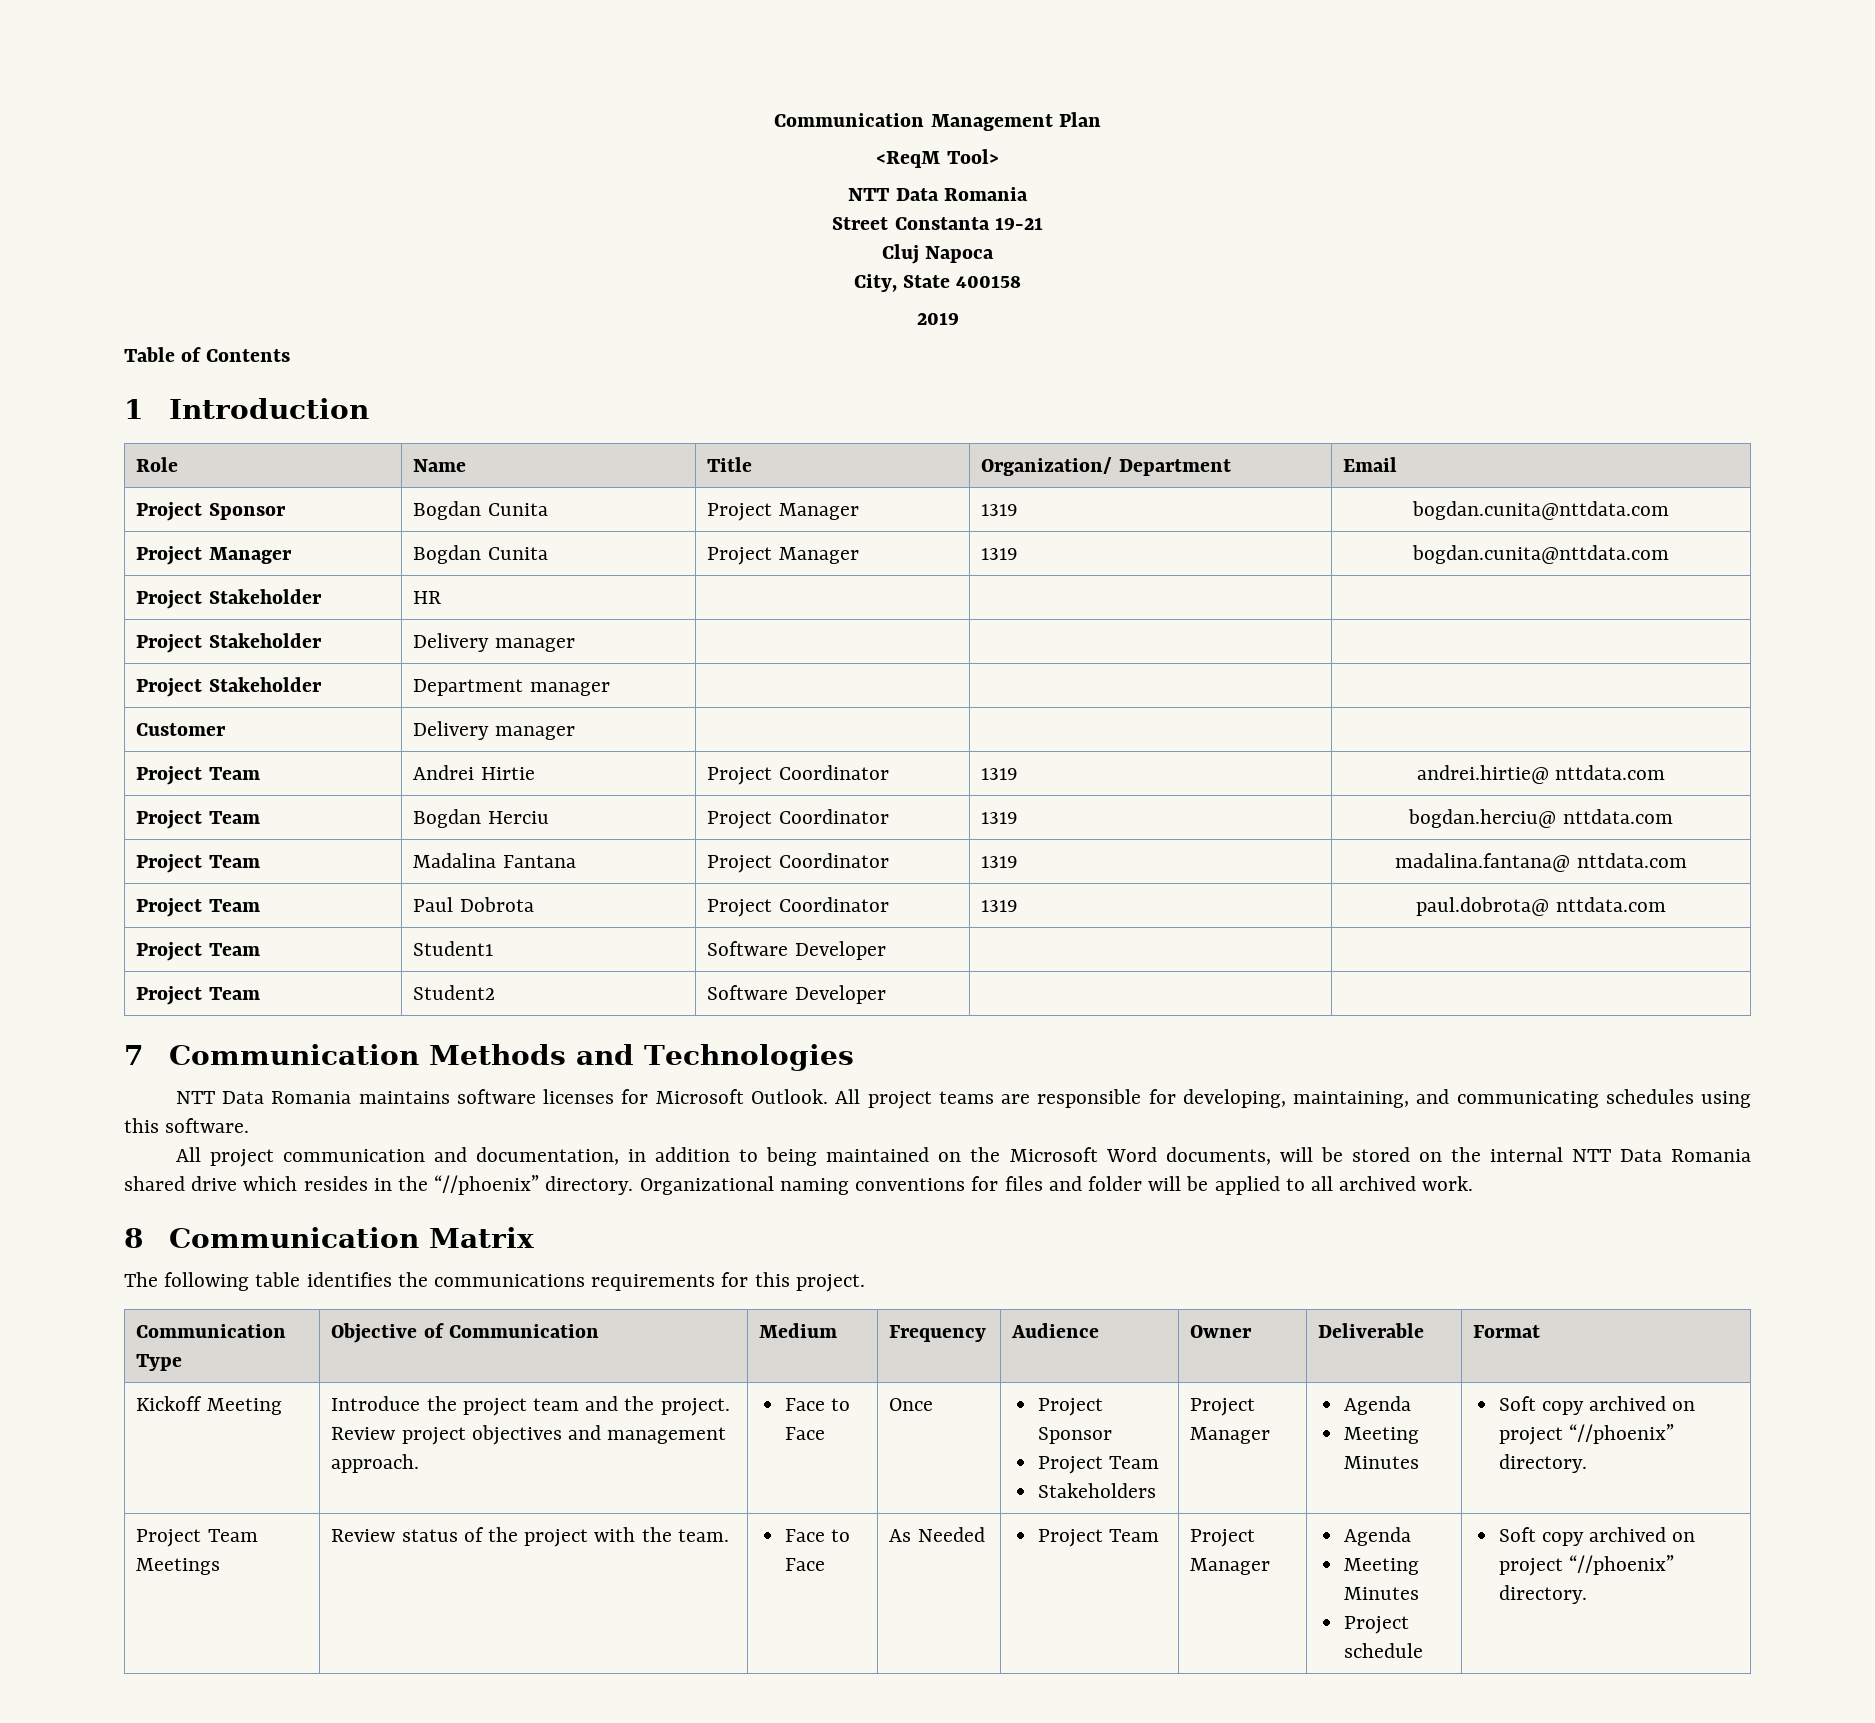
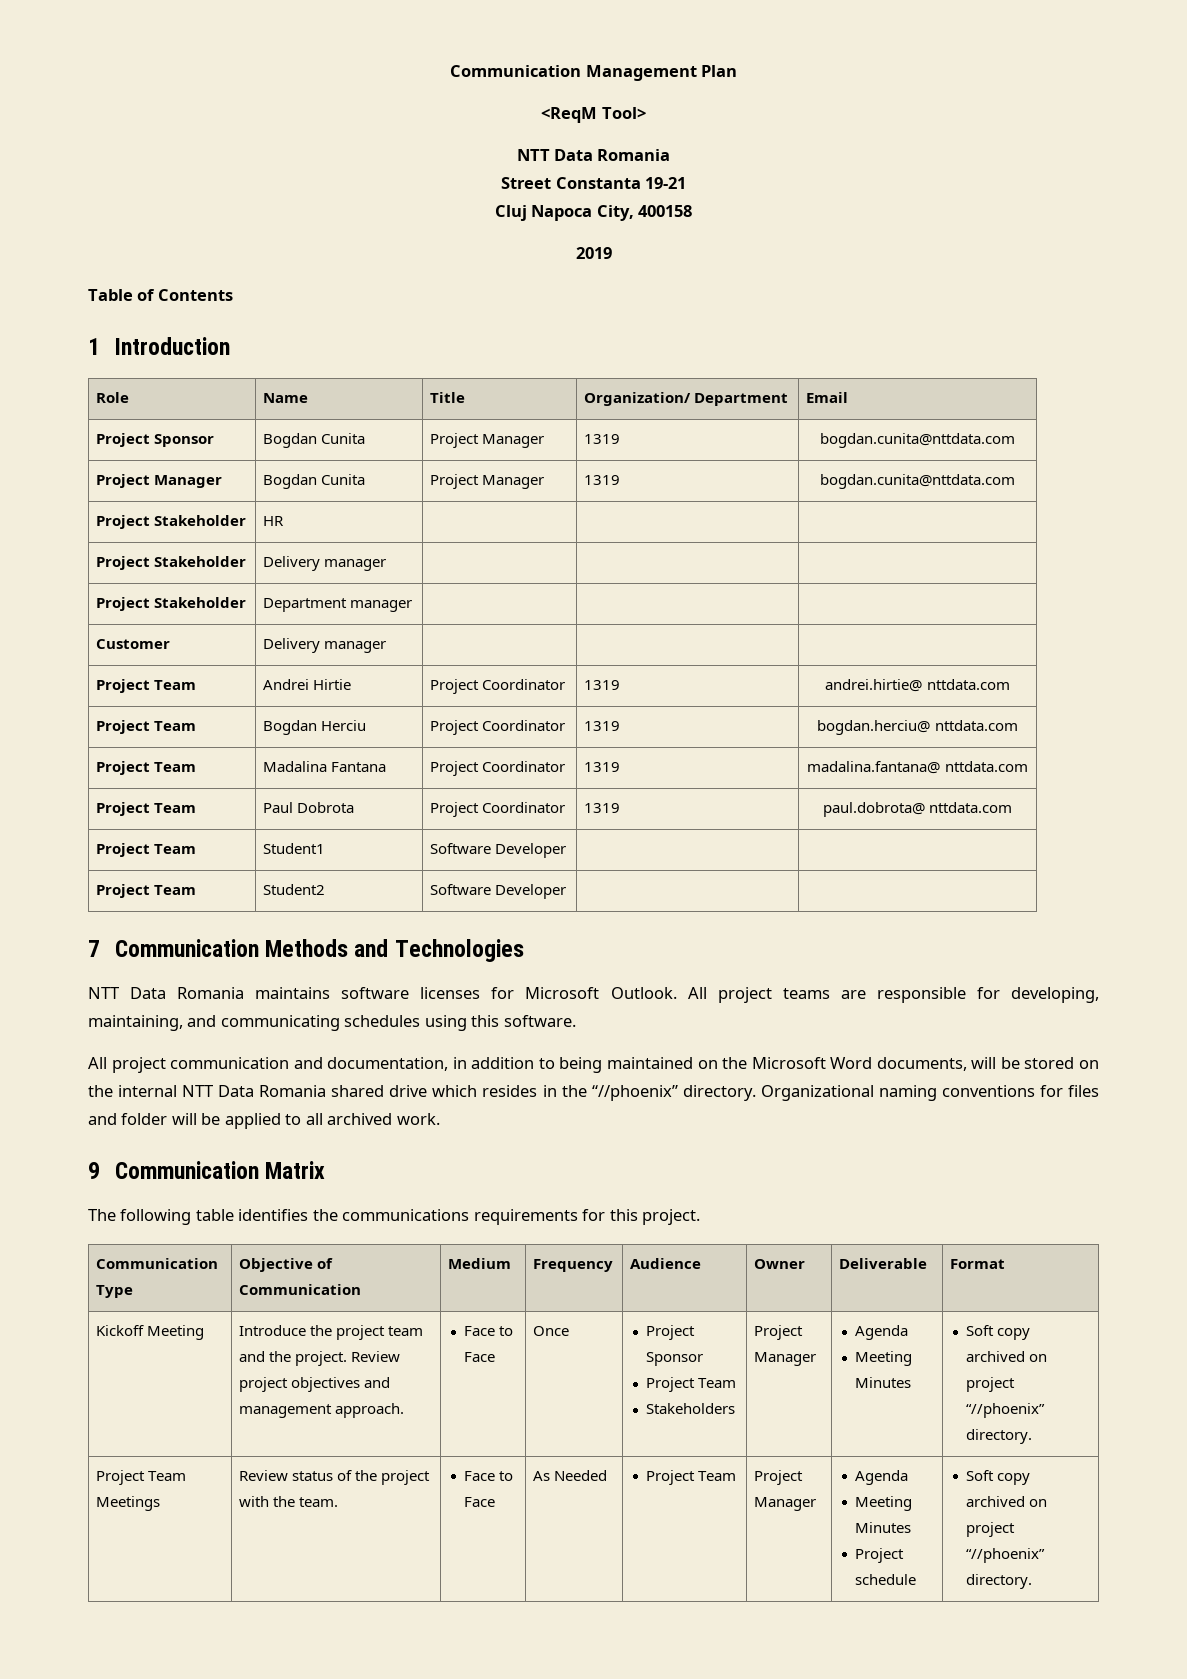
[853,274,950,292] // City, State -> [596,205,634,221] City,
[124,1228,143,1248] 8 -> [88,1162,100,1179] 9

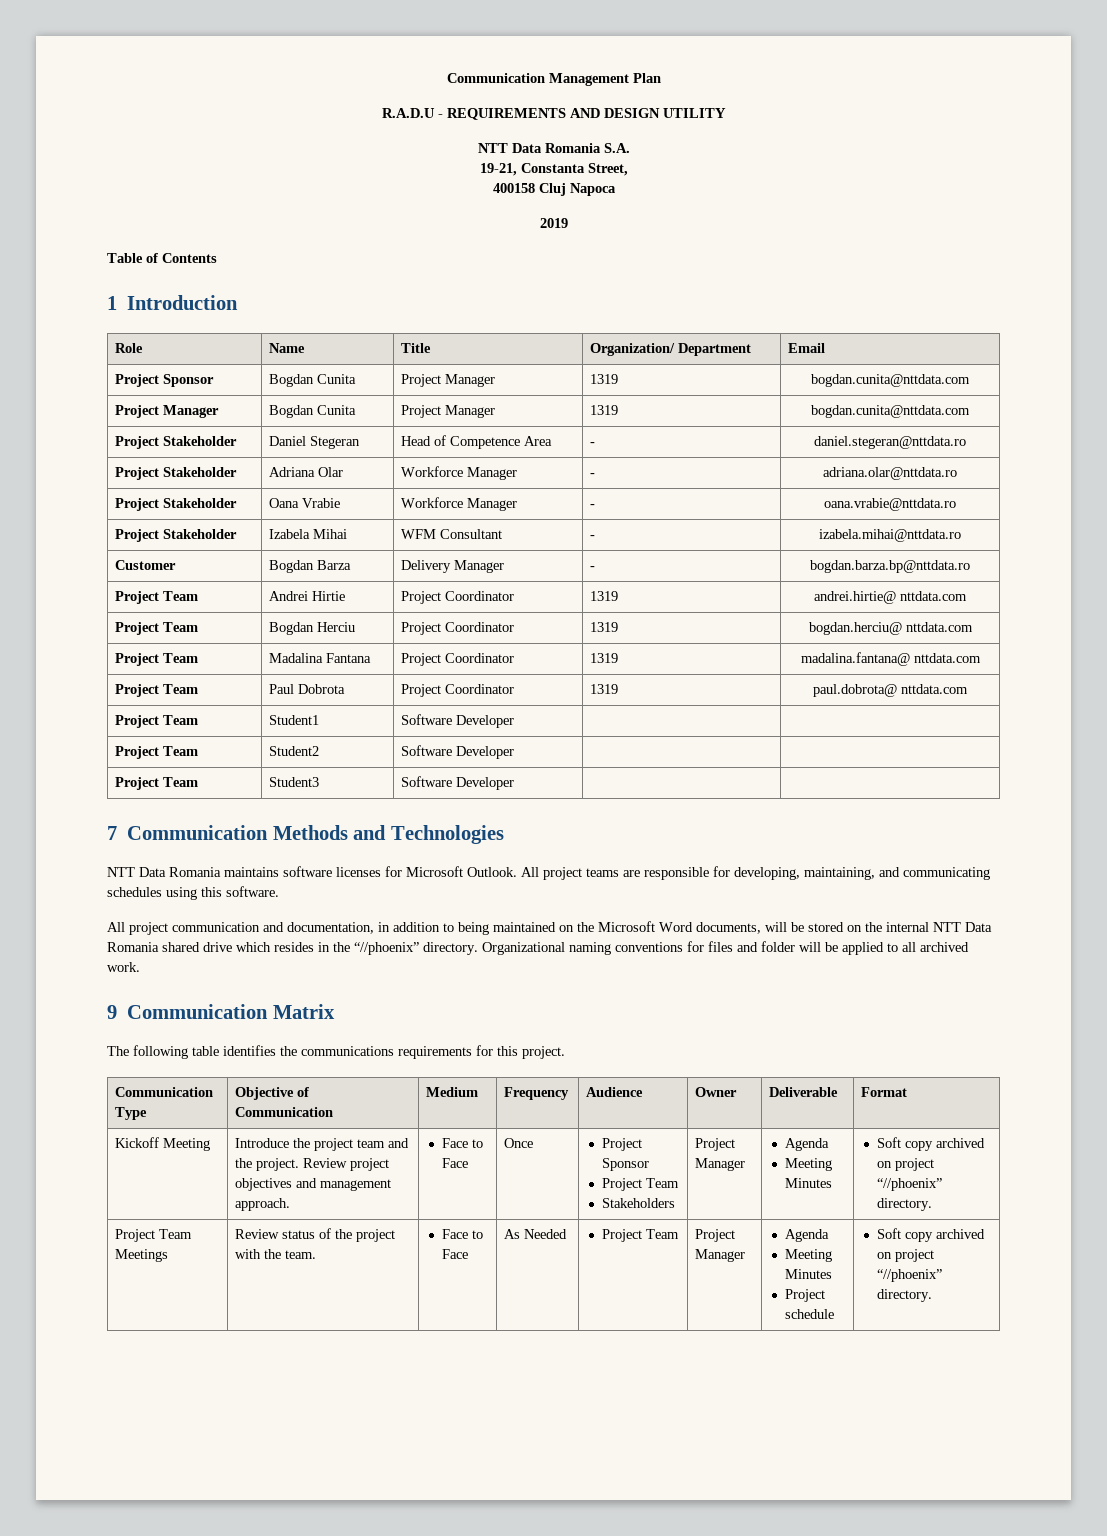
[541,107,646,123] [516,149,671,161] [501,177,686,189] <ReqM Tool> // NTT Data Romania // Street Constanta 19-21 // -> [382,108,726,120] [477,143,630,153] [479,163,628,176] [492,183,535,193] R.A.D.U - REQUIREMENTS AND DESIGN UTILITY // NTT Data Romania S.A. // 19-21, Constanta Street, // 400158
[596,205,693,221] City, 400158 -> (616, 189) none
[262,516,284,526] [95,556,246,570] [262,556,386,571] [95,597,246,611] [262,598,412,612] HR | | | // Project Stakeholder | Delivery manager | | | // Project Stakeholder | Department manager | | | -> [269,436,361,449] [401,435,553,449] [590,442,596,446] [814,436,966,449] [115,467,238,480] [269,467,344,477] [401,466,518,480] [590,473,596,477] [823,467,957,480] [115,498,238,511] [269,498,341,508] [401,497,518,511] [590,504,596,508] [824,498,956,511] [115,529,238,542] [269,529,348,539] [401,529,503,539] [590,535,596,539] [819,529,961,542] Daniel Stegeran | Head of Competence Area | - | daniel.stegeran@nttdata.ro // Project Stakeholder | Adriana Olar | Workforce Manager | - | adriana.olar@nttdata.ro // Project Stakeholder | Oana Vrabie | Workforce Manager | - | oana.vrabie@nttdata.ro // Project Stakeholder | Izabela Mihai | WFM Consultant | - | izabela.mihai@nttdata.ro
[262,638,386,653] | Delivery manager | | | -> [269,560,352,573] [401,560,505,573] [590,566,596,570] [810,560,970,573] | Bogdan Barza | Delivery Manager | - | bogdan.barza.bp@nttdata.ro
(566, 891) none -> [115,777,199,790] [269,777,320,787] [401,776,515,790] // Project Team | Student3 | Software Developer | |

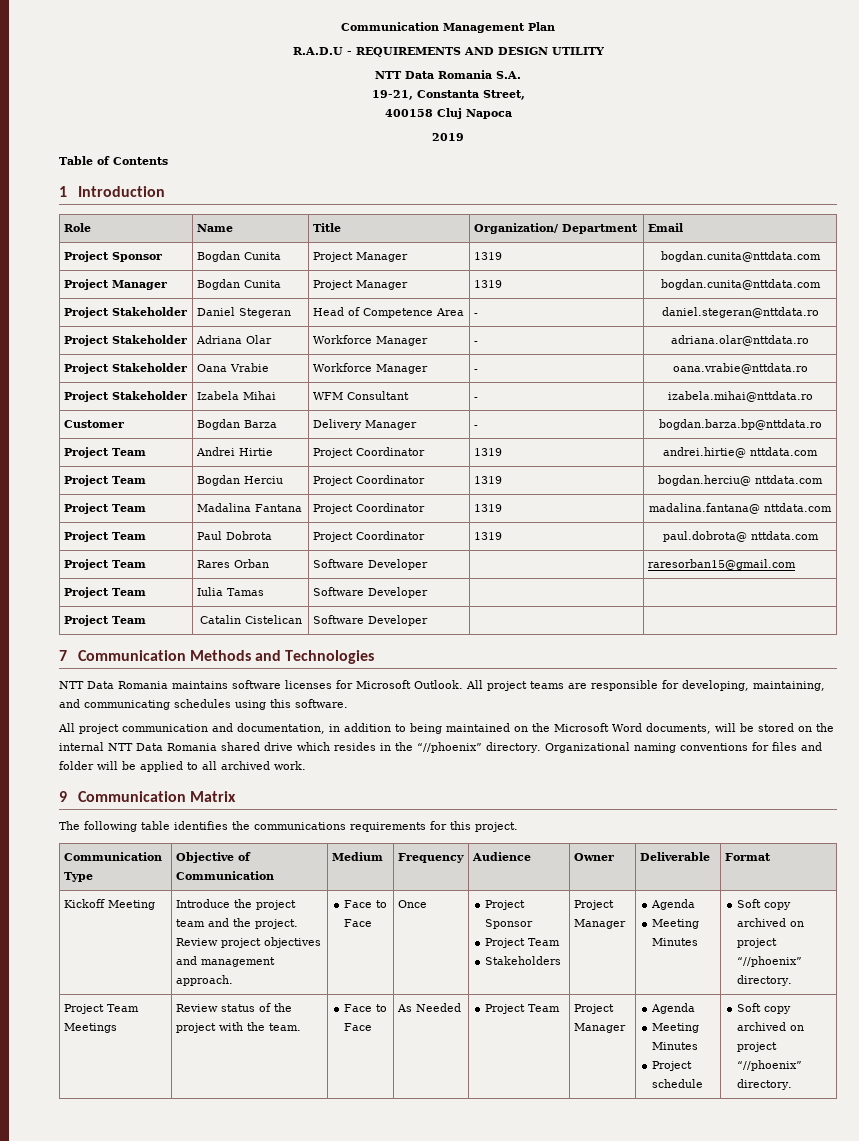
[269,715,320,725] [401,714,515,728] [115,746,199,759] [269,746,320,756] [401,745,515,759] [115,777,199,790] [269,777,320,787] Student1 | Software Developer | | // Project Team | Student2 | Software Developer | | // Project Team | Student3 -> [196,559,269,568] [312,559,428,570] [647,559,796,570] [63,587,146,598] [196,587,264,596] [312,587,428,598] [63,615,146,626] [199,615,302,624] Rares Orban | Software Developer | | raresorban15@gmail.com // Project Team | Iulia Tamas | Software Developer | | // Project Team | Catalin Cistelican

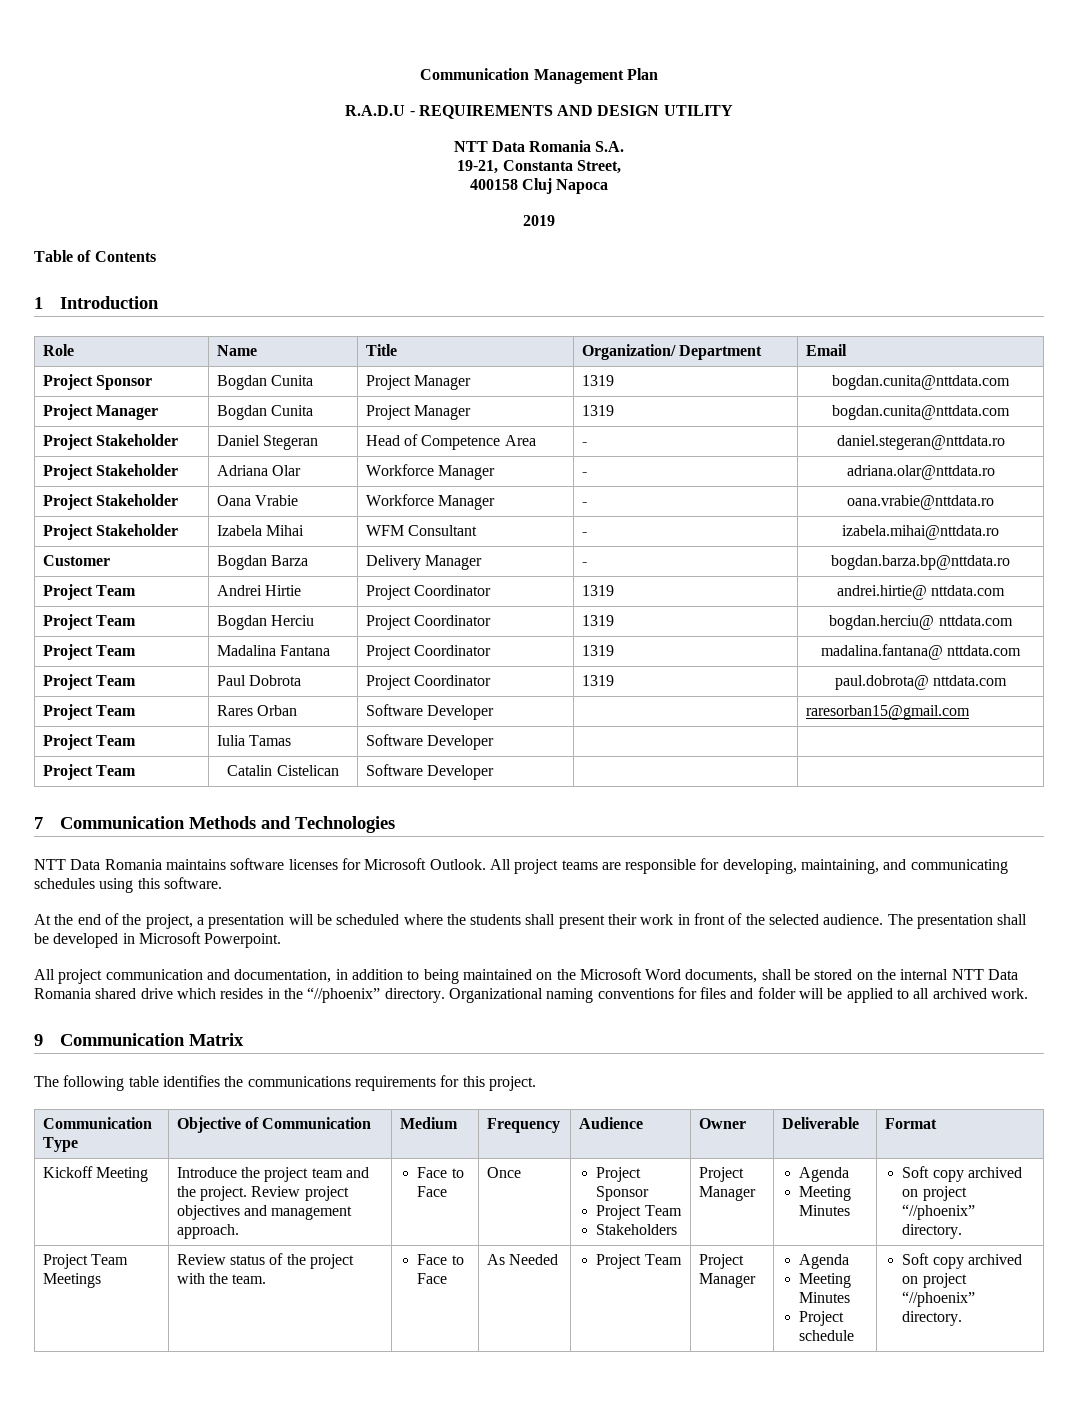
(348, 703) none -> [34,913,1028,929] [34,932,282,948] // At the end of the project, a presentation will be scheduled where the students shall present their work in front of the selected audience. The presentation shall be developed in Microsoft Powerpoint.
[715,723,736,732] will -> [761,969,792,980] shall

